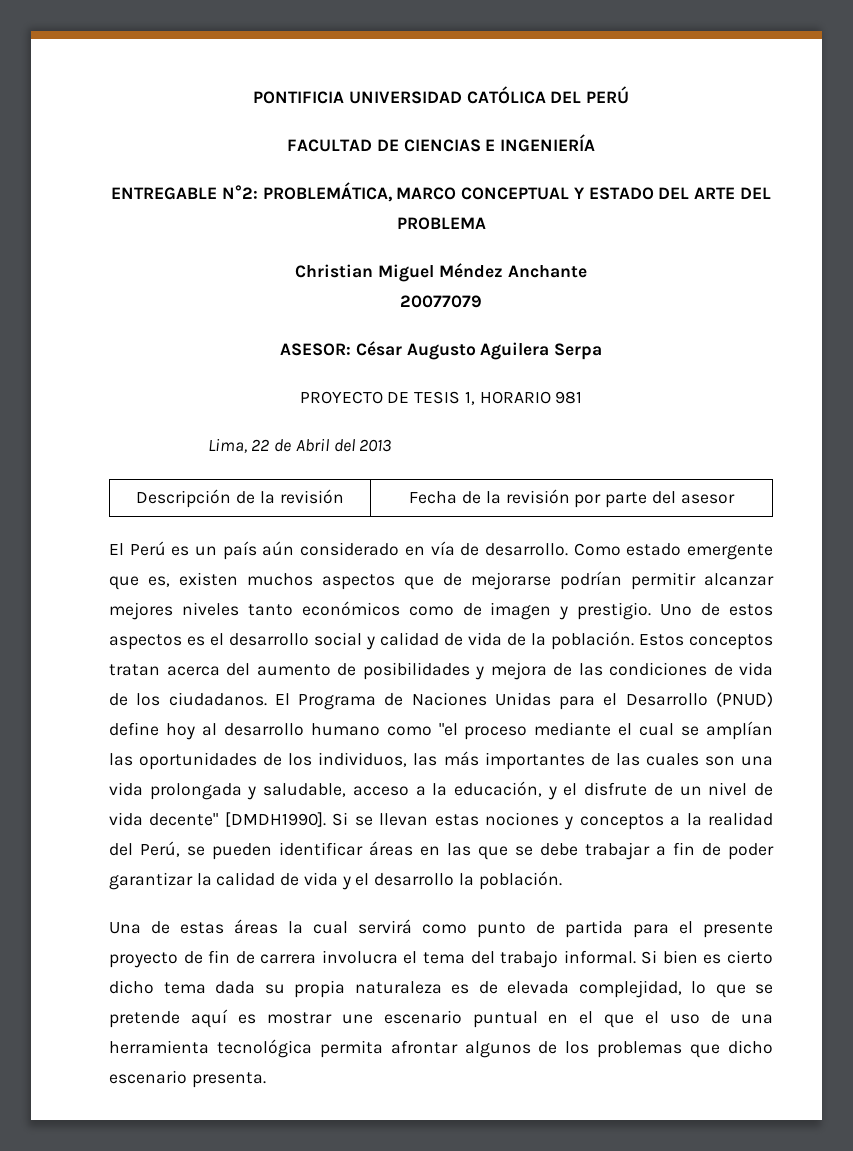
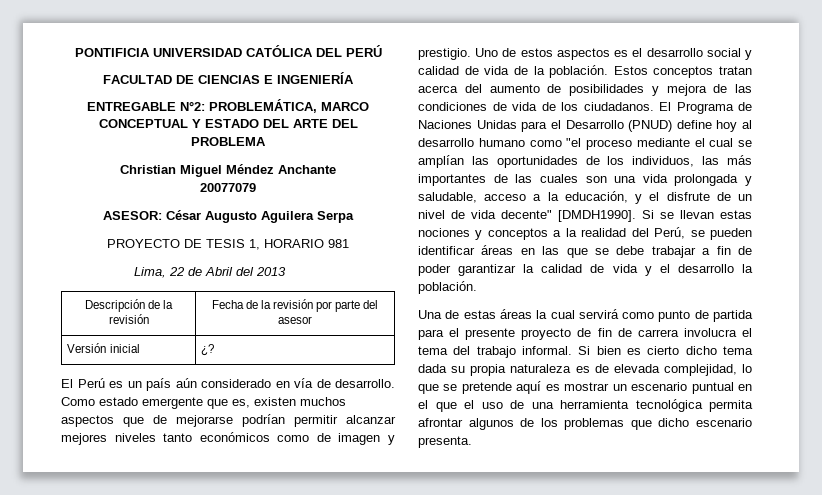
(735, 499) none -> [67,343,140,353] [201,344,215,356] // Versión inicial | ¿?
[341,1014,373,1024] une -> [612,384,627,391] un

